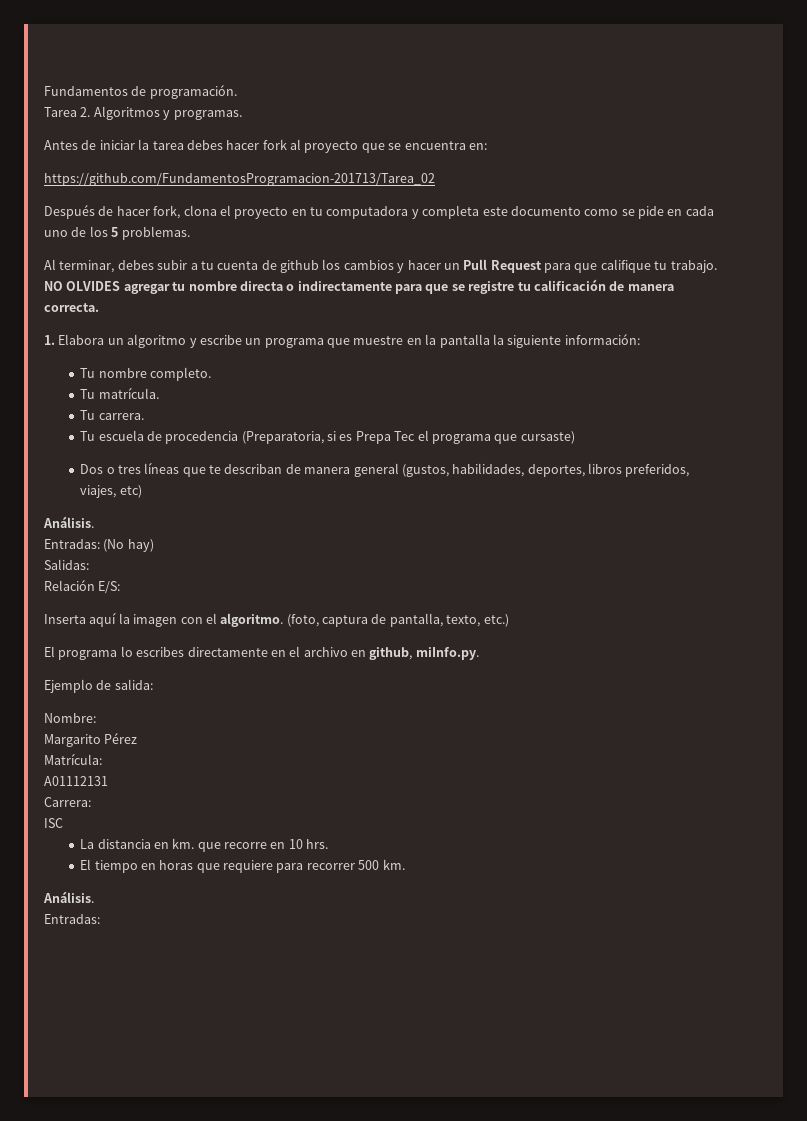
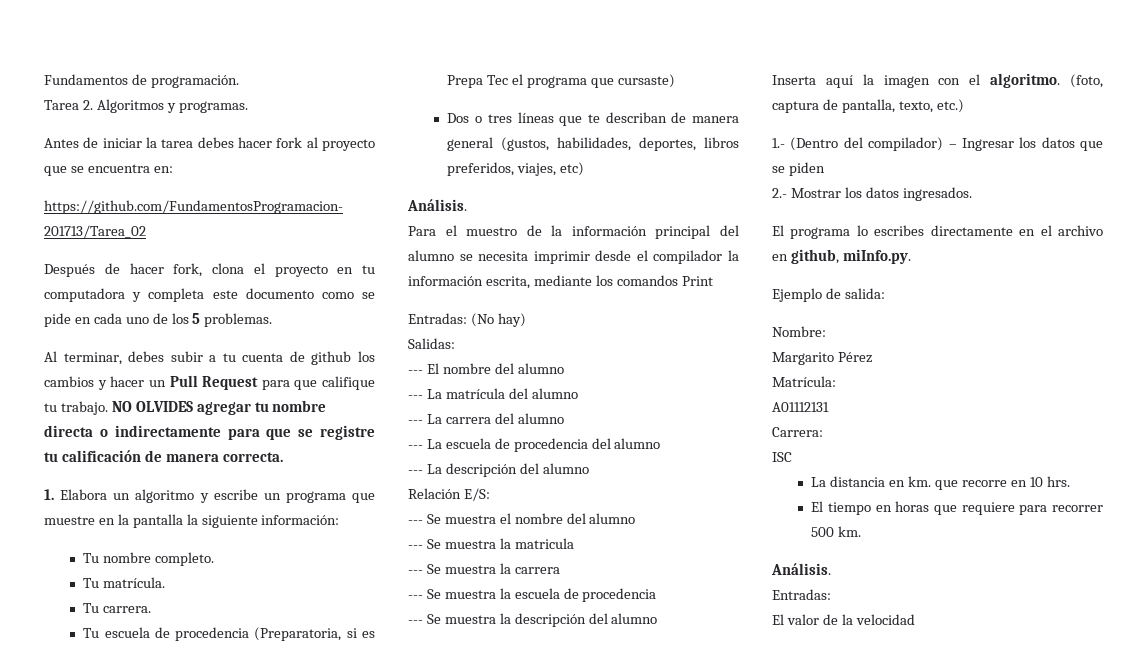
[44,539,154,552] [44,559,89,570] [44,580,121,594] Entradas: (No hay) // Salidas: // Relación E/S: -> [408,225,739,239] [408,250,739,264] [408,275,713,289] [408,313,526,327] [408,338,455,349] [408,363,564,374] [408,388,578,399] [408,413,564,424] [408,438,661,452] [408,463,589,477] [408,488,490,501] [408,513,636,524] [408,538,574,549] [408,563,560,574] [408,588,657,602] [408,613,658,627] Para el muestro de la información principal del alumno se necesita imprimir desde el compilador la información escrita, mediante los comandos Print // Entradas: (No hay) // Salidas: // --- El nombre del alumno // --- La matrícula del alumno // --- La carrera del alumno // --- La escuela de procedencia del alumno // --- La descripción del alumno // Relación E/S: // --- Se muestra el nombre del alumno // --- Se muestra la matricula // --- Se muestra la carrera // --- Se muestra la escuela de procedencia // --- Se muestra la descripción del alumno
(509, 620) none -> [772,137,1103,151] [772,162,825,176] [772,187,972,201] // 1.- (Dentro del compilador) – Ingresar los datos que se piden // 2.- Mostrar los datos ingresados.
(100, 919) none -> [772,614,915,625] // El valor de la velocidad

